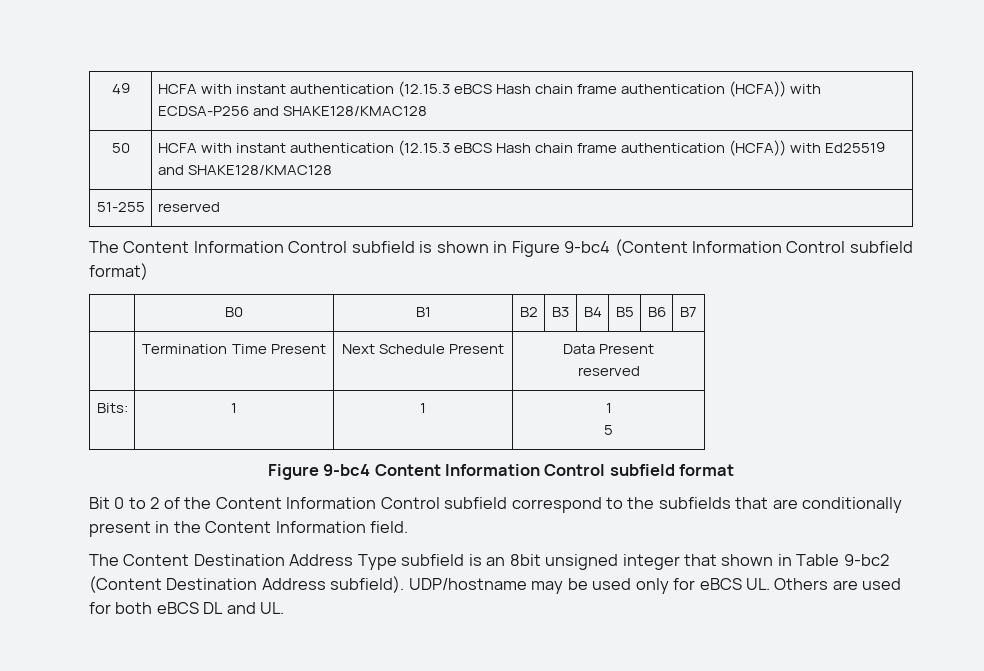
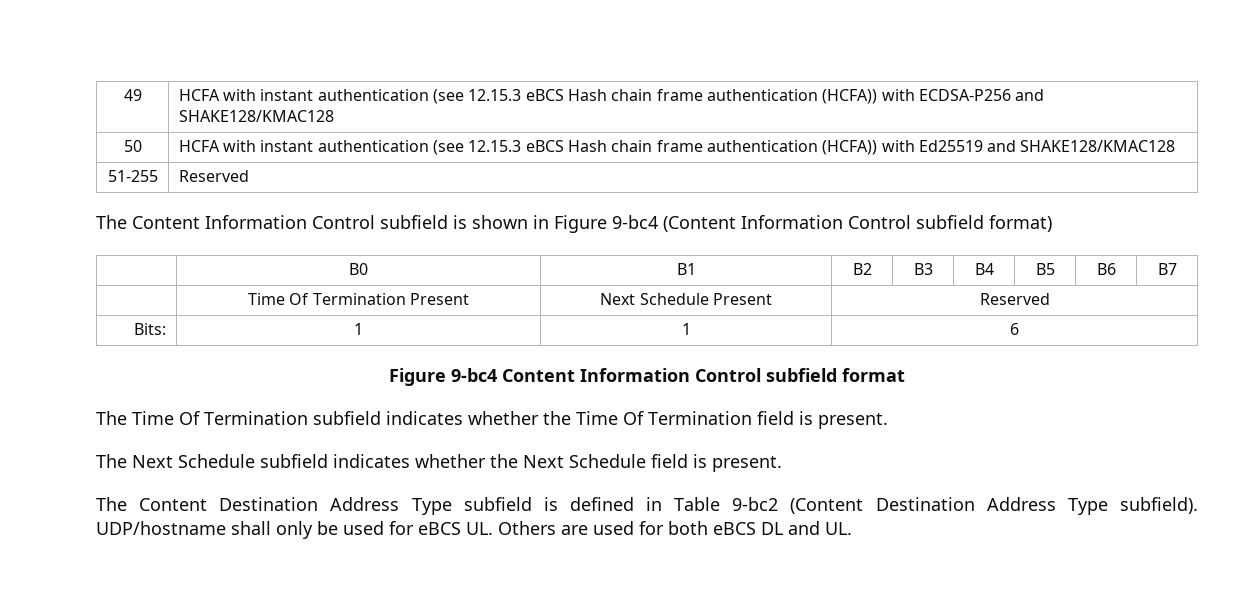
[397,81,450,97] (12.15.3 -> [432,89,522,104] (see 12.15.3
[397,140,450,156] (12.15.3 -> [432,140,522,155] (see 12.15.3
[157,202,220,212] reserved -> [178,170,249,182] Reserved
[142,344,267,354] Termination Time -> [248,293,406,305] Time Of Termination
[562,344,655,354] [577,366,640,376] Data Present // reserved -> [979,293,1050,305] Reserved
[605,403,612,413] [604,425,613,435] 1 // 5 -> [1010,323,1019,335] 6
[89,497,903,513] [89,521,409,537] Bit 0 to 2 of the Content Information Control subfield correspond to the subfields that are conditionally present in the Content Information field. -> [96,411,888,429] [96,454,782,472] The Time Of Termination subfield indicates whether the Time Of Termination field is present. // The Next Schedule subfield indicates whether the Next Schedule field is present.
[486,554,774,570] an 8bit unsigned integer that shown -> [569,497,634,511] defined
(326, 584) none -> [1067,498,1108,515] Type
[531,581,564,594] may -> [231,521,313,539] shall only
[635,578,669,594] only -> (384, 528) none

